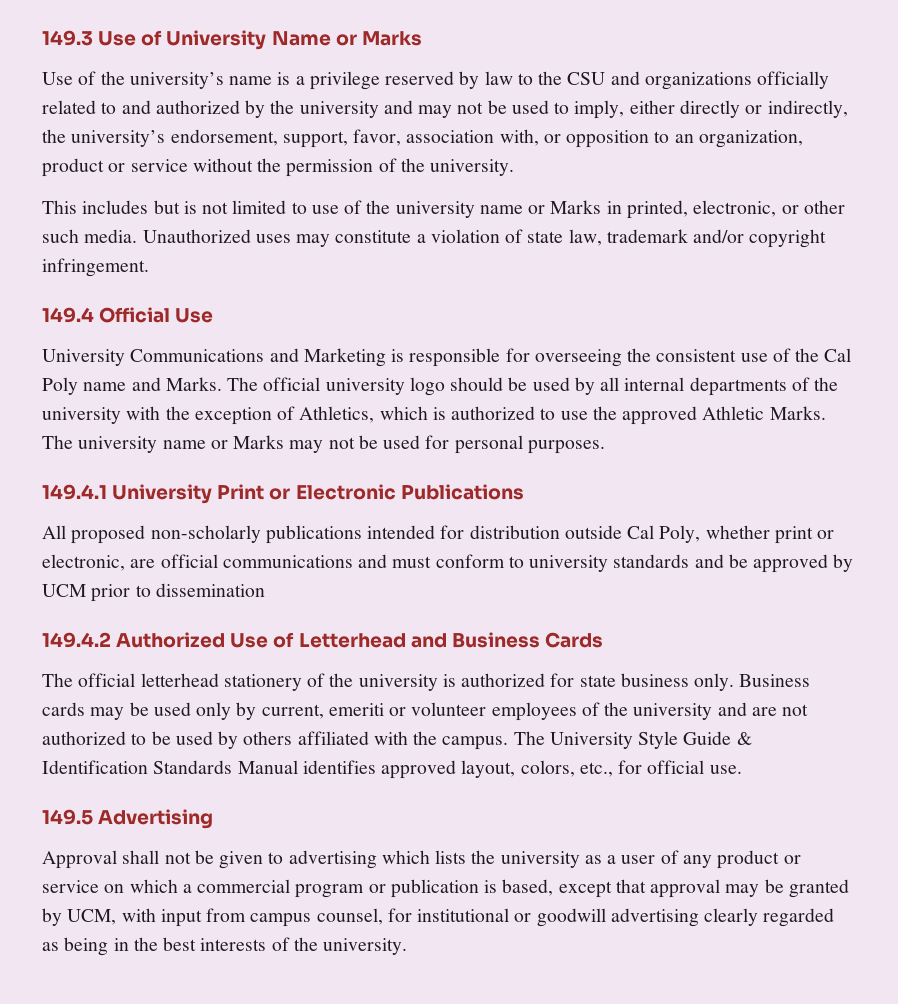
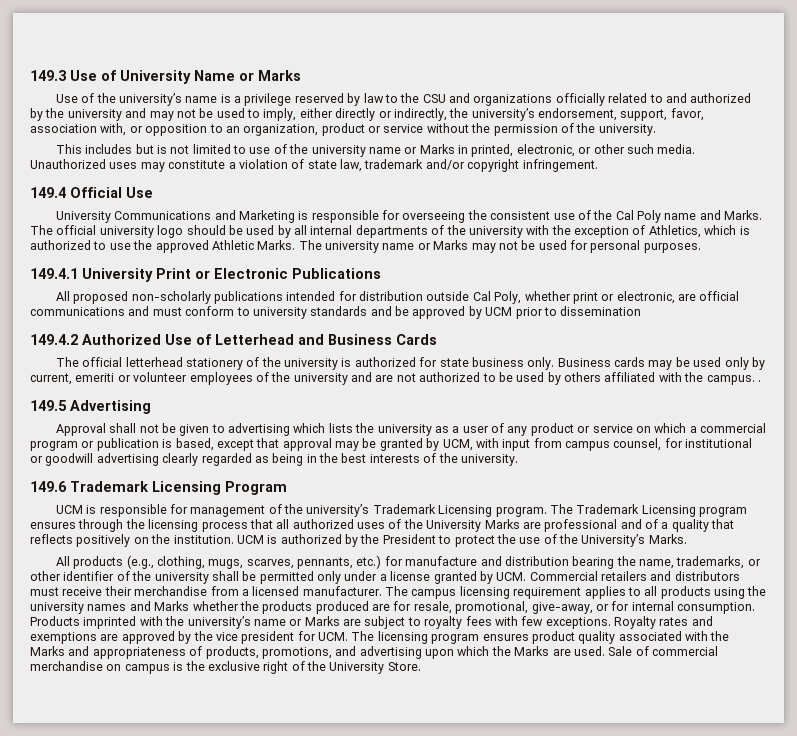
[513,731,752,749] [42,760,742,779] The University Style Guide & Identification Standards Manual identifies approved layout, colors, etc., for official use. -> [757,380,761,382] .
(408, 946) none -> [30,481,287,495] [55,504,748,517] [30,519,735,532] [30,534,687,547] [55,555,761,569] [30,571,740,584] [30,586,767,599] [30,601,755,614] [30,616,713,629] [30,631,730,644] [30,646,718,659] [30,661,421,674] // 149.6 Trademark Licensing Program // UCM is responsible for management of the university’s Trademark Licensing program. The Trademark Licensing program ensures through the licensing process that all authorized uses of the University Marks are professional and of a quality that reflects positively on the institution. UCM is authorized by the President to protect the use of the University’s Marks. // All products (e.g., clothing, mugs, scarves, pennants, etc.) for manufacture and distribution bearing the name, trademarks, or other identifier of the university shall be permitted only under a license granted by UCM. Commercial retailers and distributors must receive their merchandise from a licensed manufacturer. The campus licensing requirement applies to all products using the university names and Marks whether the products produced are for resale, promotional, give-away, or for internal consumption. Products imprinted with the university’s name or Marks are subject to royalty fees with few exceptions. Royalty rates and exemptions are approved by the vice president for UCM. The licensing program ensures product quality associated with the Marks and appropriateness of products, promotions, and advertising upon which the Marks are used. Sale of commercial merchandise on campus is the exclusive right of the University Store.

